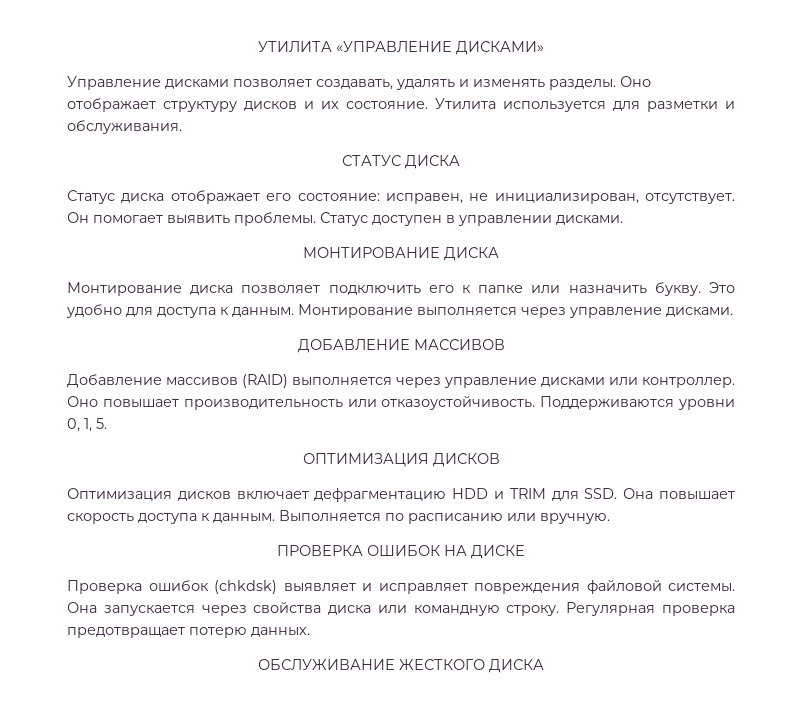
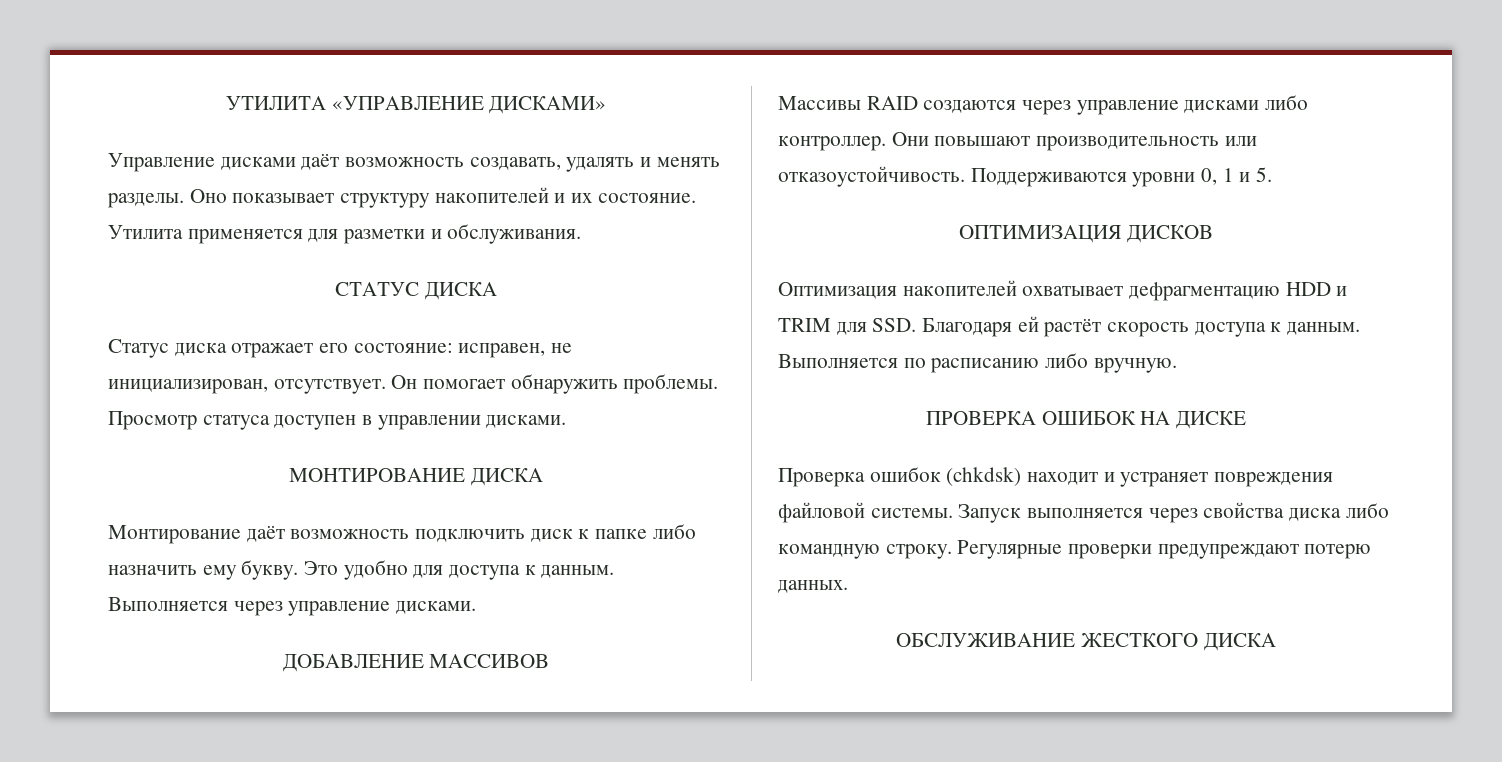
[233,79,312,87] позволяет -> [301,153,465,170] даёт возможность
[473,79,545,88] изменять -> [656,157,720,167] менять
[67,98,297,112] отображает структуру дисков -> [232,187,549,208] показывает структуру накопителей
[503,101,606,112] используется -> [187,229,303,244] применяется
[170,190,260,204] отображает -> [231,343,314,358] отражает
[167,212,368,226] выявить проблемы. Статус -> [510,374,719,394] [108,411,270,430] обнаружить проблемы. Просмотр статуса
[190,285,647,295] диска позволяет подключить его к папке или назначить -> [246,524,696,542] [108,565,237,580] даёт возможность подключить диск к папке либо назначить ему
[298,304,517,318] Монтирование выполняется -> [108,597,228,611] Выполняется
[67,374,735,388] [67,396,179,408] Добавление массивов (RAID) выполняется через управление дисками или контроллер. Оно повышает -> [778,95,1309,115] [778,132,1031,151] Массивы RAID создаются через управление дисками либо контроллер. Они повышают
[84,418,92,432] 1, -> [1222,168,1251,182] 1 и
[177,491,309,501] дисков включает -> [902,280,1124,296] накопителей охватывает
[623,488,735,500] Она повышает -> [922,316,1102,337] Благодаря ей растёт
[507,513,536,521] или -> [1045,353,1089,368] либо
[283,583,468,594] выявляет и исправляет -> [1027,472,1209,487] находит и устраняет
[67,602,195,616] Она запускается -> [958,504,1144,523] Запуск выполняется
[377,605,407,613] или -> [1345,503,1389,518] либо
[566,602,735,616] [67,627,185,638] Регулярная проверка предотвращает -> [957,540,1299,559] Регулярные проверки предупреждают

